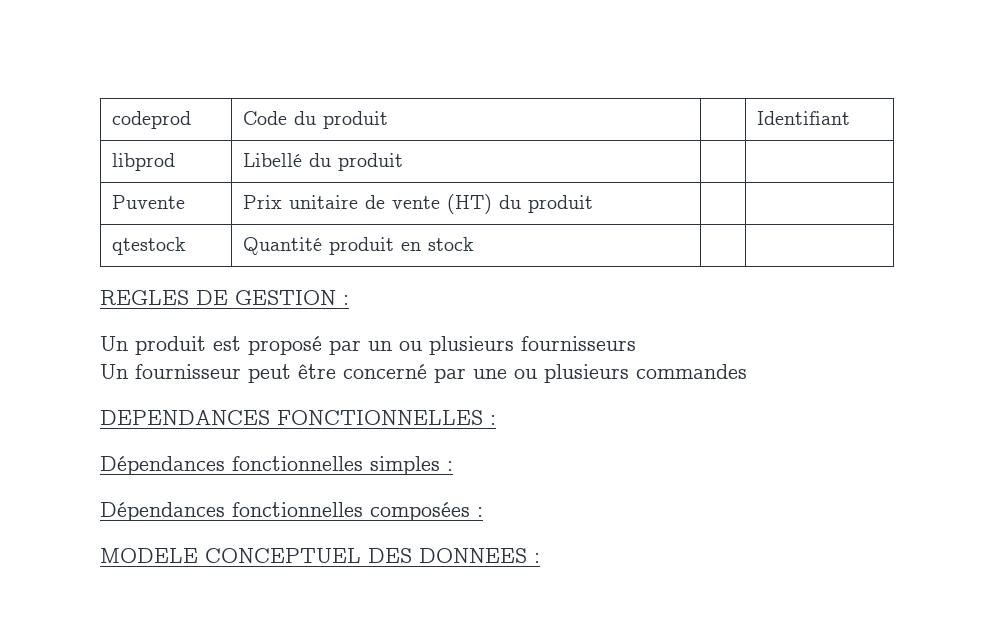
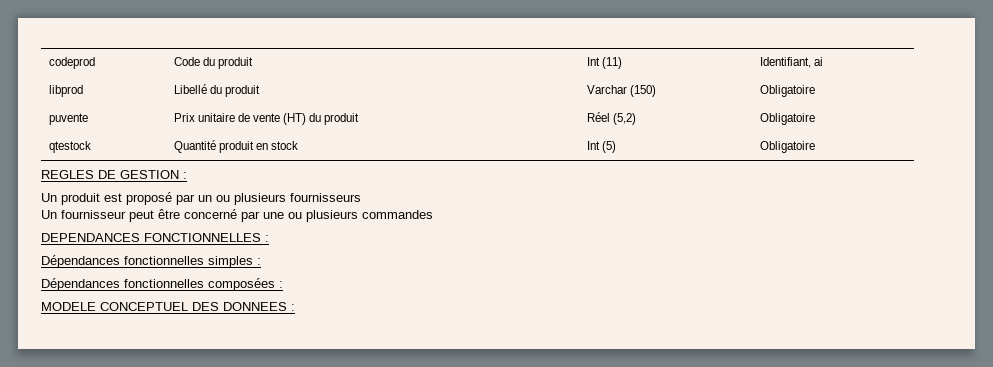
[757,111,851,125] | Identifiant -> [586,57,622,69] [759,57,823,68] Int (11) | Identifiant, ai
[112,195,186,209] | // Puvente -> [586,85,656,97] [759,85,815,97] [48,113,88,125] Varchar (150) | Obligatoire // puvente
(594, 204) | -> [586,112,636,125] [759,113,815,125] Réel (5,2) | Obligatoire
(475, 244) | -> [586,141,616,153] [759,141,815,153] Int (5) | Obligatoire

